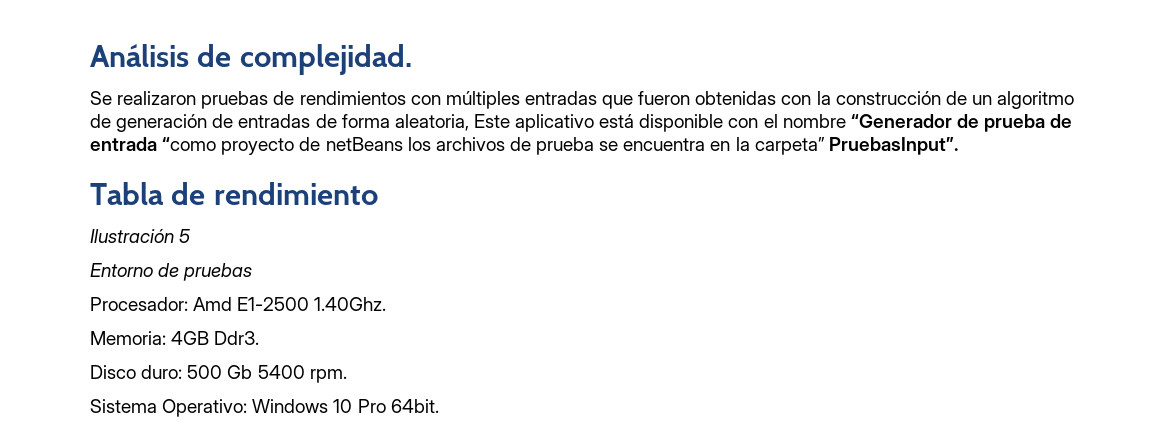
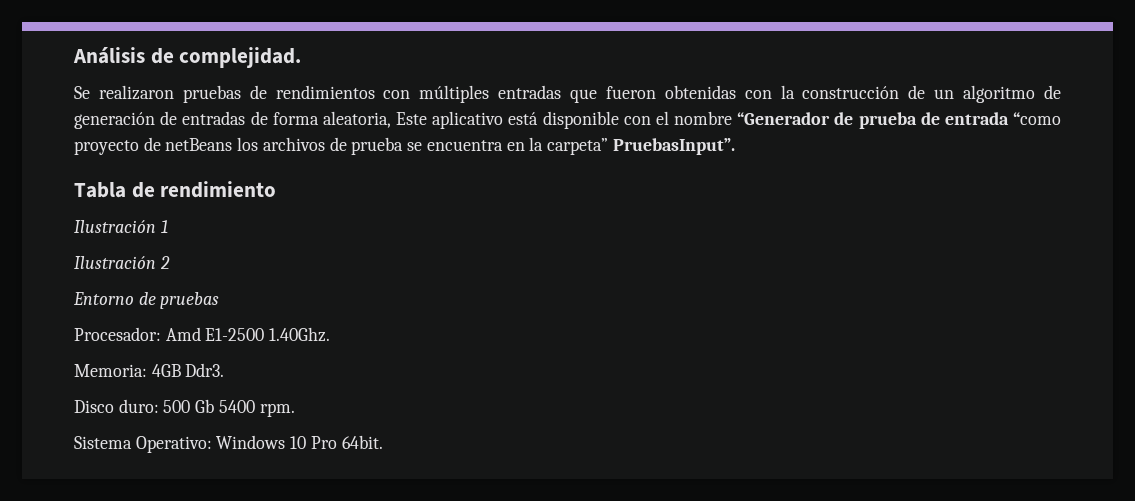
[179,229,191,243] 5 -> [160,220,168,233] [74,256,170,269] 1 // Ilustración 2

